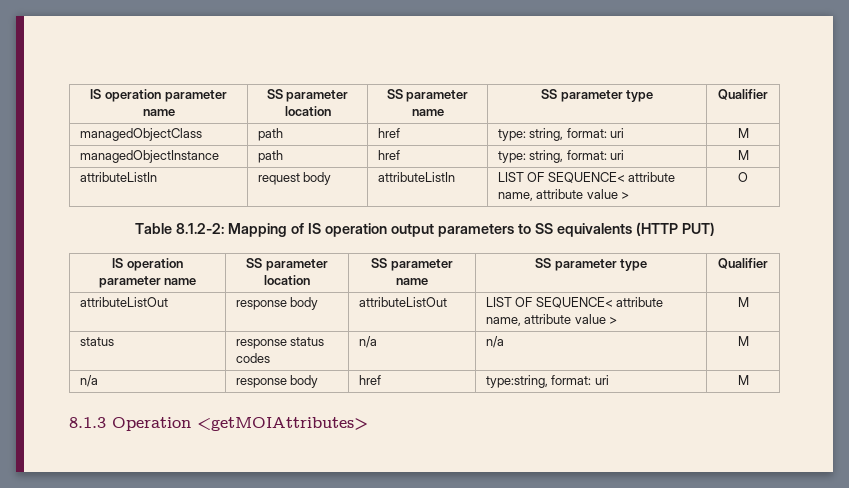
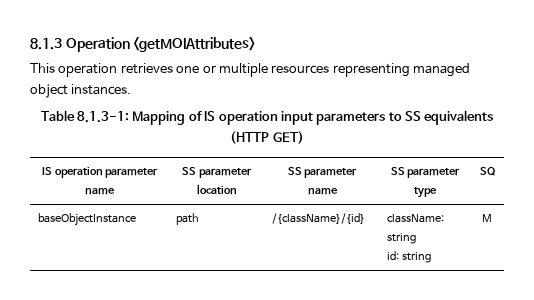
[90,89,227,102] [142,109,175,116] [266,89,349,102] [284,106,331,116] [386,89,469,102] [411,109,444,116] [540,89,654,102] [718,89,768,100] [79,128,202,141] [257,128,283,141] [377,128,400,138] [497,128,625,141] [737,128,749,138] [79,150,219,163] [257,150,283,163] [377,150,400,160] [497,150,625,163] [737,150,749,160] [79,172,157,182] [257,172,332,185] [377,172,455,182] [497,172,676,183] [497,189,630,201] [738,172,748,182] IS operation parameter name | SS parameter location | SS parameter name | SS parameter type | Qualifier // managedObjectClass | path | href | type: string, format: uri | M // managedObjectInstance | path | href | type: string, format: uri | M // attributeListIn | request body | attributeListIn | LIST OF SEQUENCE< attribute name, attribute value > | O -> [30,36,256,52] [30,63,470,77] [30,84,132,98] 8.1.3 Operation <getMOIAttributes> // This operation retrieves one or multiple resources representing managed object instances.
[175,223,224,234] 8.1.2-2: -> [76,111,129,123] 8.1.3-1:
[390,223,434,237] output -> [280,111,313,125] input
[681,222,715,236] PUT) -> [272,131,304,144] GET)
[718,258,768,269] [79,297,168,307] [235,297,319,310] [358,297,447,307] [485,297,664,308] [485,314,618,326] [737,297,749,307] [79,337,114,346] [235,337,325,349] [235,353,270,363] [358,336,377,348] [485,336,504,348] [737,336,749,346] [79,375,98,387] [235,375,319,388] [358,375,381,385] [485,375,609,388] [737,375,749,385] [69,417,368,431] Qualifier // attributeListOut | response body | attributeListOut | LIST OF SEQUENCE< attribute name, attribute value > | M // status | response status codes | n/a | n/a | M // n/a | response body | href | type:string, format: uri | M // 8.1.3 Operation <getMOIAttributes> -> [479,167,496,176] [38,213,137,226] [176,213,200,225] [272,213,366,224] [387,214,445,223] [387,233,417,244] [387,251,432,263] [482,214,492,222] SQ // baseObjectInstance | path | /{className}/{id} | className: string // id: string | M

